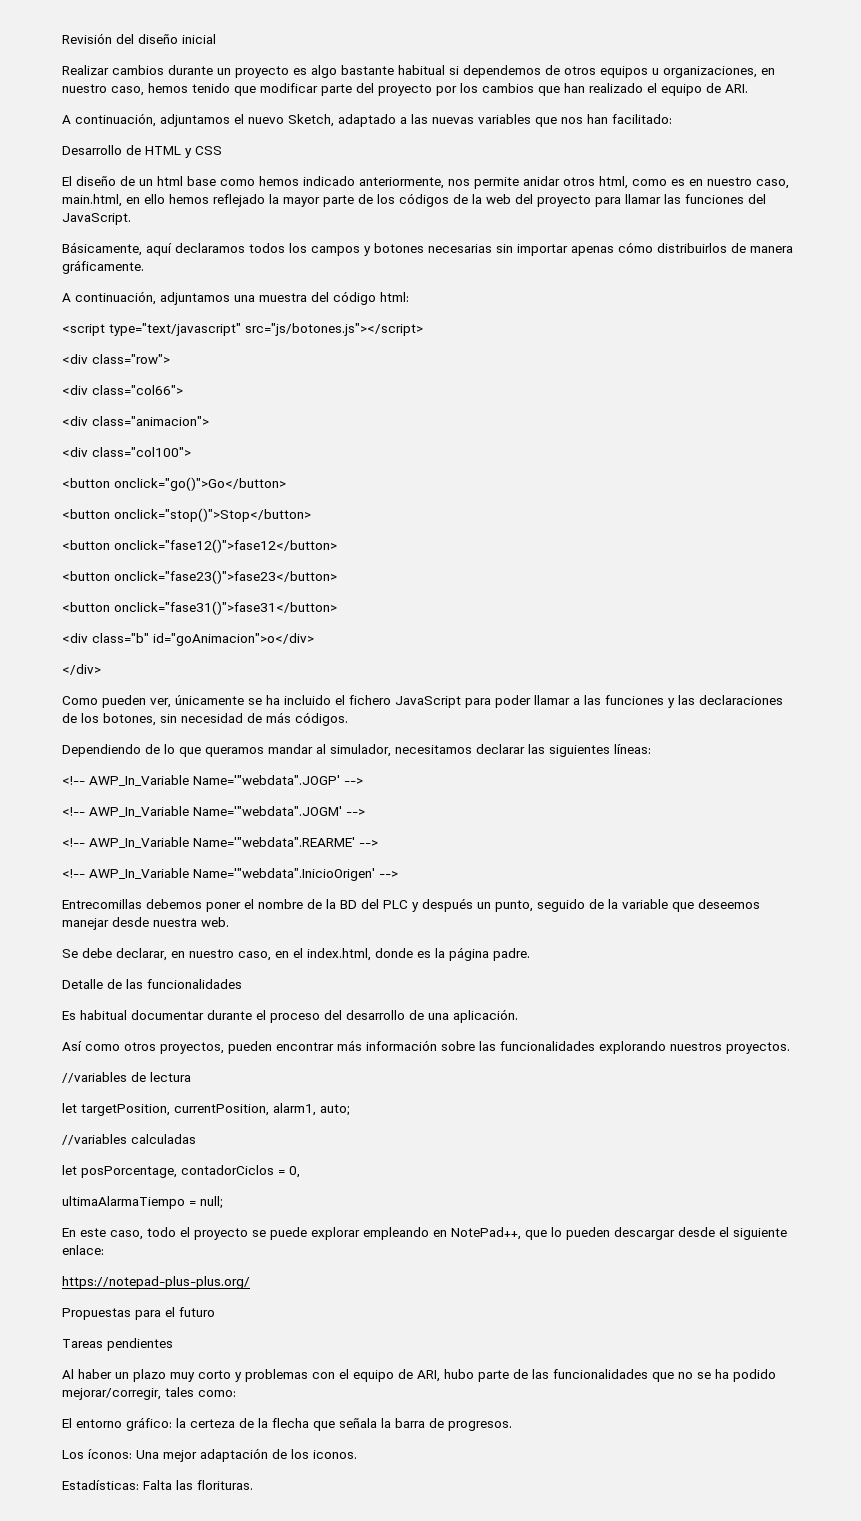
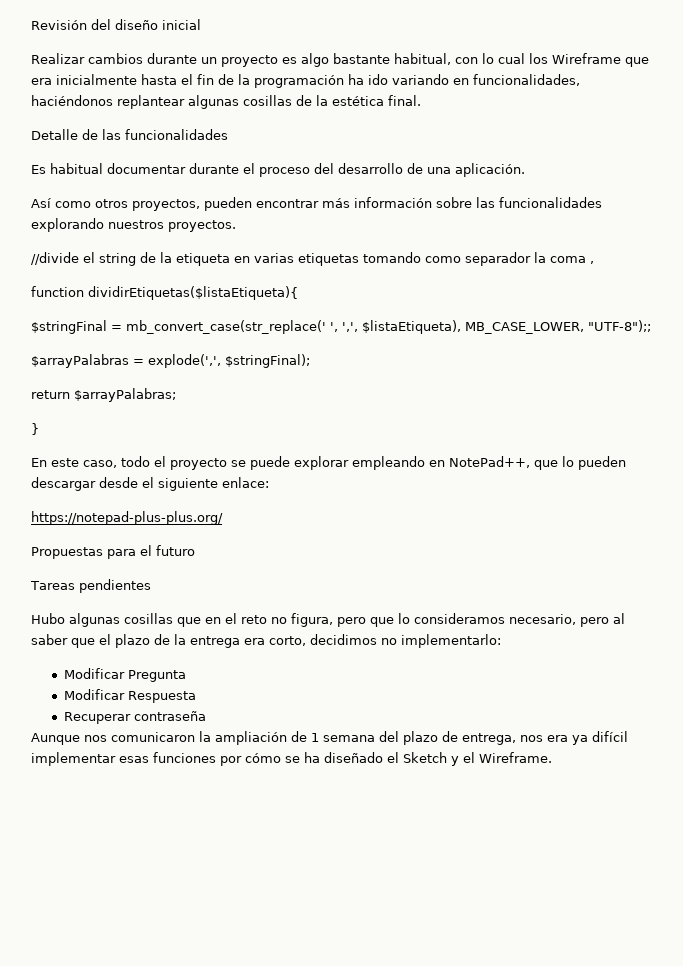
[398,65,775,78] [62,83,748,96] [62,113,672,127] [62,145,222,158] [62,176,789,189] [62,193,766,207] [62,213,131,225] [62,242,793,256] [62,260,144,274] [62,291,409,305] [62,323,423,336] [62,354,170,364] [62,385,183,395] [62,416,209,426] [62,447,191,457] [62,477,286,491] [62,508,311,522] [62,539,337,553] [62,570,337,584] [62,601,337,615] [62,633,314,646] [62,664,101,675] [62,695,783,708] [62,712,348,726] [62,744,651,757] [62,775,363,786] [62,806,365,817] [62,837,378,848] [62,868,398,881] [62,898,760,912] [62,917,229,930] [62,947,530,961] habitual si dependemos de otros equipos u organizaciones, en nuestro caso, hemos tenido que modificar parte del proyecto por los cambios que han realizado el equipo de ARI. // A continuación, adjuntamos el nuevo Sketch, adaptado a las nuevas variables que nos han facilitado: // Desarrollo de HTML y CSS // El diseño de un html base como hemos indicado anteriormente, nos permite anidar otros html, como es en nuestro caso, main.html, en ello hemos reflejado la mayor parte de los códigos de la web del proyecto para llamar las funciones del JavaScript. // Básicamente, aquí declaramos todos los campos y botones necesarias sin importar apenas cómo distribuirlos de manera gráficamente. // A continuación, adjuntamos una muestra del código html: // <script type="text/javascript" src="js/botones.js"></script> // <div class="row"> // <div class="col66"> // <div class="animacion"> // <div class="col100"> // <button onclick="go()">Go</button> // <button onclick="stop()">Stop</button> // <button onclick="fase12()">fase12</button> // <button onclick="fase23()">fase23</button> // <button onclick="fase31()">fase31</button> // <div class="b" id="goAnimacion">o</div> // </div> // Como pueden ver, únicamente se ha incluido el fichero JavaScript para poder llamar a las funciones y las declaraciones de los botones, sin necesidad de más códigos. // Dependiendo de lo que queramos mandar al simulador, necesitamos declarar las siguientes líneas: // <!-- AWP_In_Variable Name='"webdata".JOGP' --> // <!-- AWP_In_Variable Name='"webdata".JOGM' --> // <!-- AWP_In_Variable Name='"webdata".REARME' --> // <!-- AWP_In_Variable Name='"webdata".InicioOrigen' --> // Entrecomillas debemos poner el nombre de la BD del PLC y después un punto, seguido de la variable que deseemos manejar desde nuestra web. // Se debe declarar, en nuestro caso, en el index.html, donde es la página padre. -> [394,53,649,67] [31,74,580,88] [31,95,421,109] habitual, con lo cual los Wireframe que era inicialmente hasta el fin de la programación ha ido variando en funcionalidades, haciéndonos replantear algunas cosillas de la estética final.
[62,1072,191,1083] [62,1103,350,1116] [62,1134,196,1145] [62,1165,300,1178] [62,1196,223,1209] //variables de lectura // let targetPosition, currentPosition, alarm1, auto; // //variables calculadas // let posPorcentage, contadorCiclos = 0, // ultimaAlarmaTiempo = null; -> [31,252,594,266] [31,286,298,300] [31,320,651,334] [31,354,310,368] [31,388,176,402] [31,423,39,435] //divide el string de la etiqueta en varias etiquetas tomando como separador la coma , // function dividirEtiquetas($listaEtiqueta){ // $stringFinal = mb_convert_case(str_replace(' ', ',', $listaEtiqueta), MB_CASE_LOWER, "UTF-8");; // $arrayPalabras = explode(',', $stringFinal); // return $arrayPalabras; // }
[62,1369,776,1382] [62,1387,236,1400] [62,1417,512,1431] [62,1448,357,1462] [62,1480,253,1490] Al haber un plazo muy corto y problemas con el equipo de ARI, hubo parte de las funcionalidades que no se ha podido mejorar/corregir, tales como: // El entorno gráfico: la certeza de la flecha que señala la barra de progresos. // Los íconos: Una mejor adaptación de los iconos. // Estadísticas: Falta las florituras. -> [31,613,625,627] [31,634,501,648] [63,668,186,682] [63,689,196,703] [63,711,206,724] [31,731,628,745] [31,752,552,766] Hubo algunas cosillas que en el reto no figura, pero que lo consideramos necesario, pero al saber que el plazo de la entrega era corto, decidimos no implementarlo: // Modificar Pregunta // Modificar Respuesta // Recuperar contraseña // Aunque nos comunicaron la ampliación de 1 semana del plazo de entrega, nos era ya difícil implementar esas funciones por cómo se ha diseñado el Sketch y el Wireframe.

